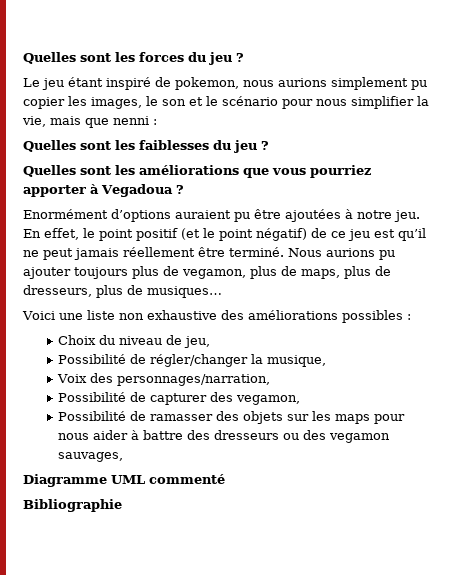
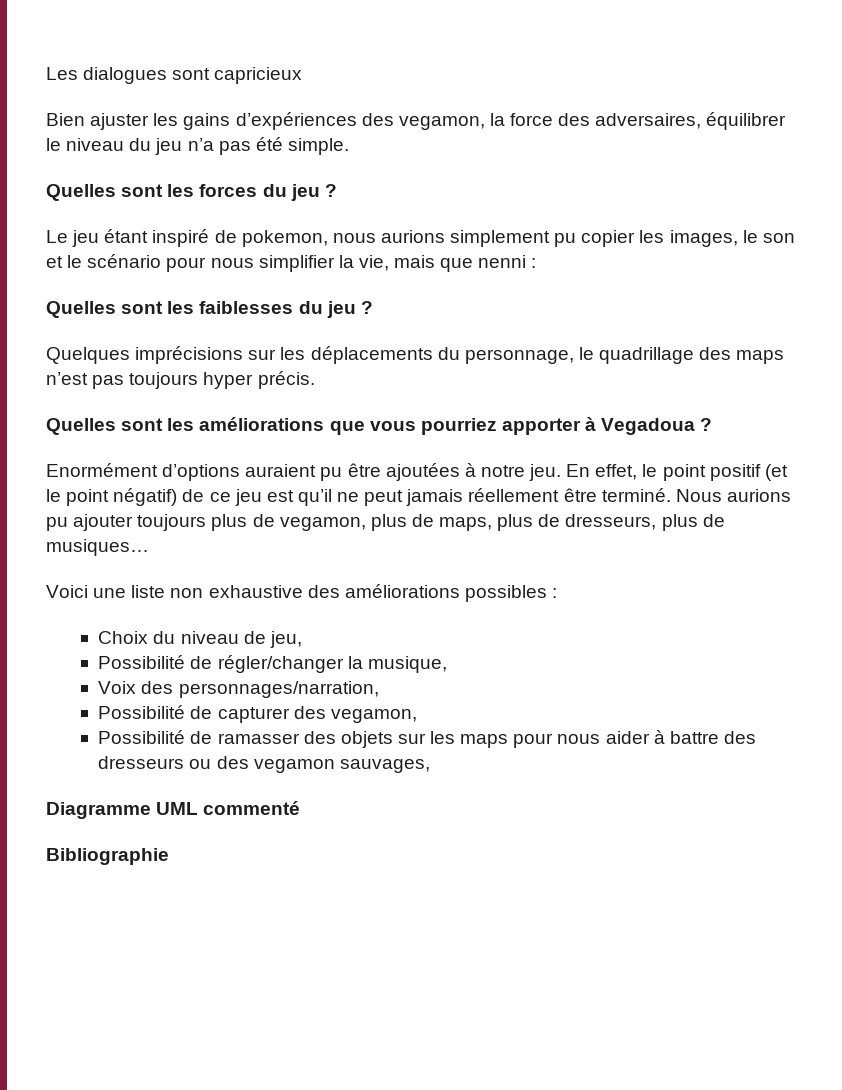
(23, 58) none -> [46,67,303,84] [46,112,787,130] [46,137,349,155] Les dialogues sont capricieux // Bien ajuster les gains d’expériences des vegamon, la force des adversaires, équilibrer le niveau du jeu n’a pas été simple. //
(269, 145) none -> [46,346,785,364] [46,371,315,389] // Quelques imprécisions sur les déplacements du personnage, le quadrillage des maps n’est pas toujours hyper précis.

